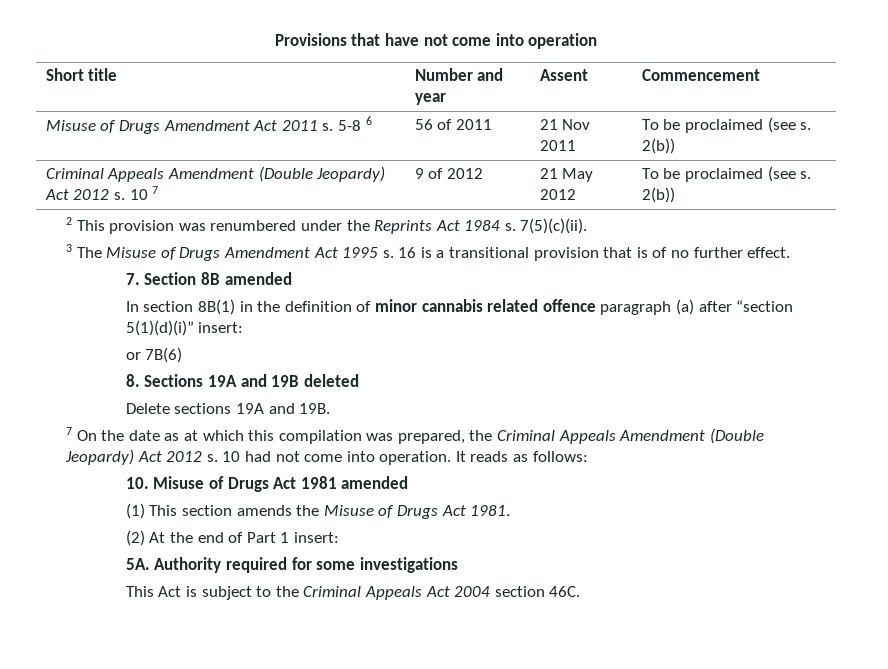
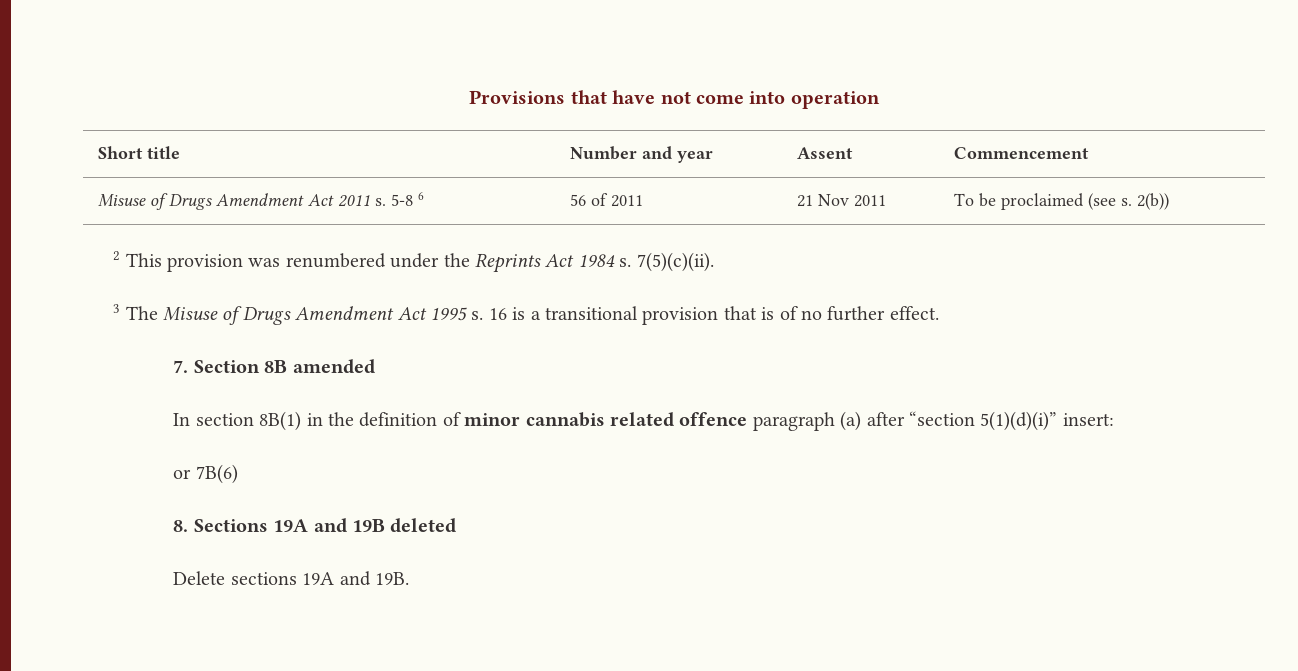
[45,166,386,182] [44,186,159,200] [414,168,484,179] [539,168,594,182] [539,189,576,200] [641,166,812,182] [641,187,675,203] // Criminal Appeals Amendment (Double Jeopardy) Act 2012 s. 10 7 | 9 of 2012 | 21 May 2012 | To be proclaimed (see s. 2(b)) -> (1169, 201) none
[65,427,764,444] [64,449,588,465] [125,476,409,492] [125,503,511,519] [125,530,340,546] [125,557,458,573] [125,586,581,600] // 7 On the date as at which this compilation was prepared, the Criminal Appeals Amendment (Double Jeopardy) Act 2012 s. 10 had not come into operation. It reads as follows: // 10. Misuse of Drugs Act 1981 amended // (1) This section amends the Misuse of Drugs Act 1981. // (2) At the end of Part 1 insert: // 5A. Authority required for some investigations // This Act is subject to the Criminal Appeals Act 2004 section 46C. -> (409, 578) none

